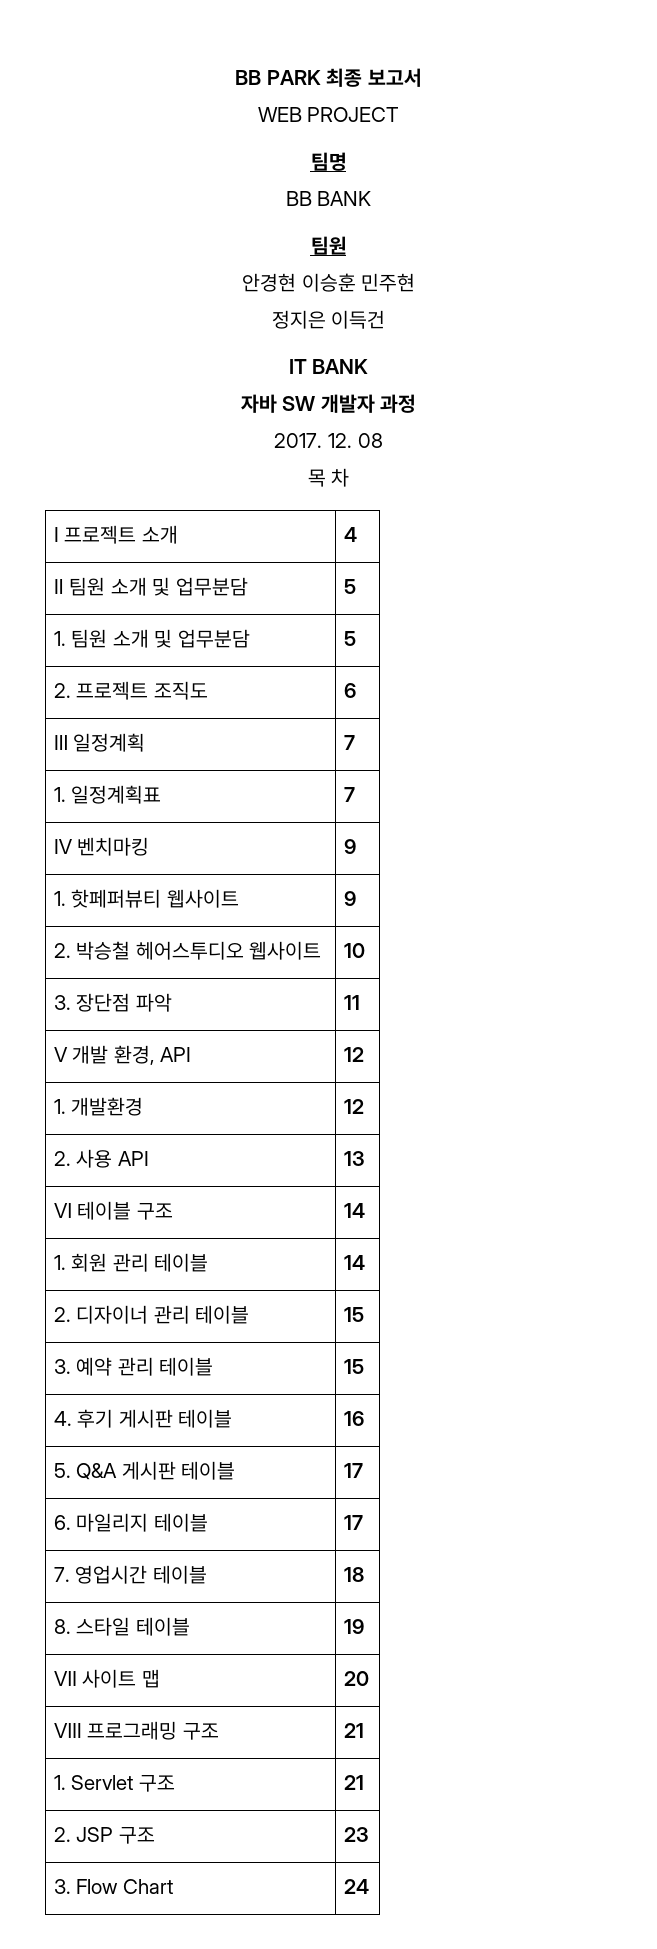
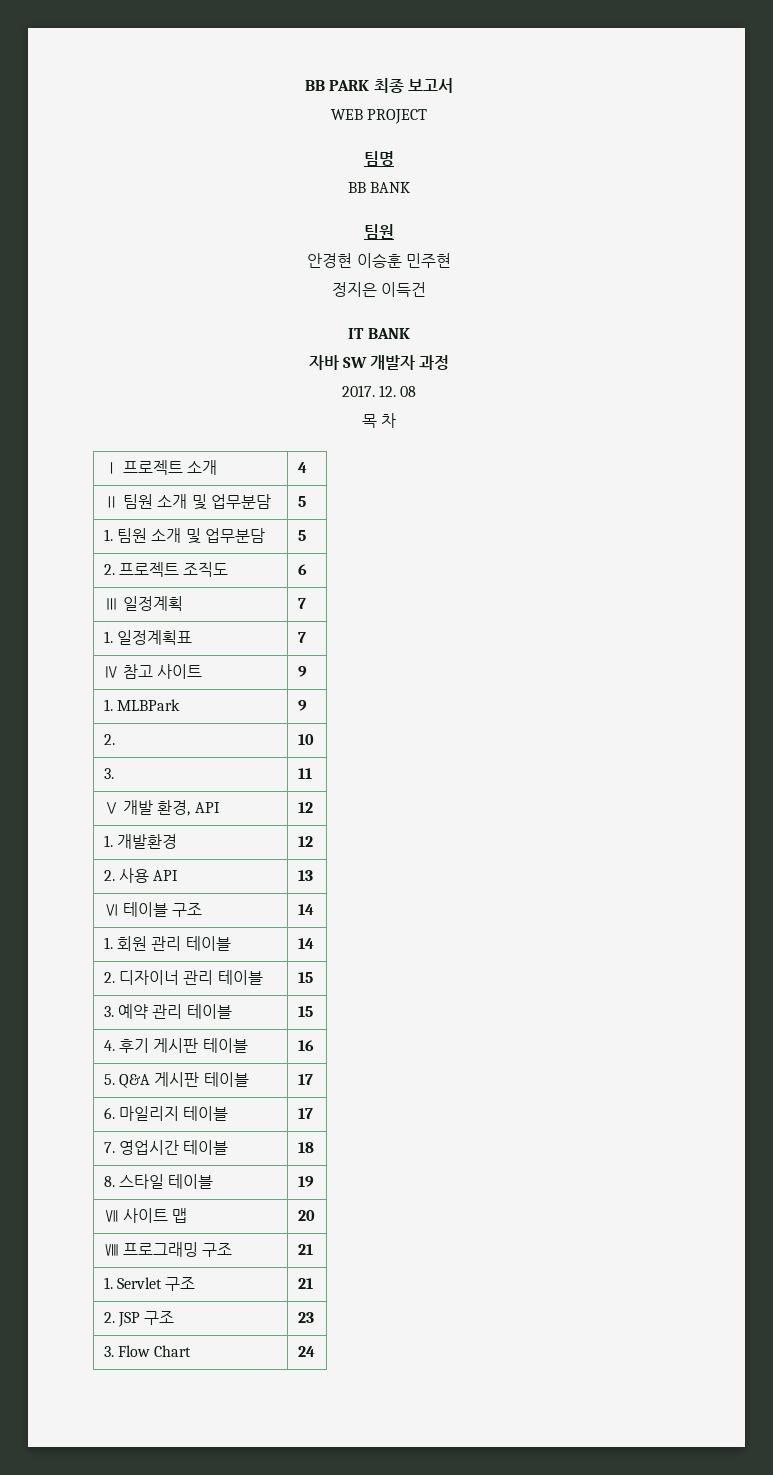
[77,837,150,856] 벤치마킹 -> [122,664,203,679] 참고 사이트
[71,889,239,908] 핫페퍼뷰티 웹사이트 -> [116,699,180,711] MLBPark
[76,941,322,960] 박승철 헤어스투디오 웹사이트 -> (115, 739) none
[76,993,172,1012] 장단점 파악 -> (114, 773) none

